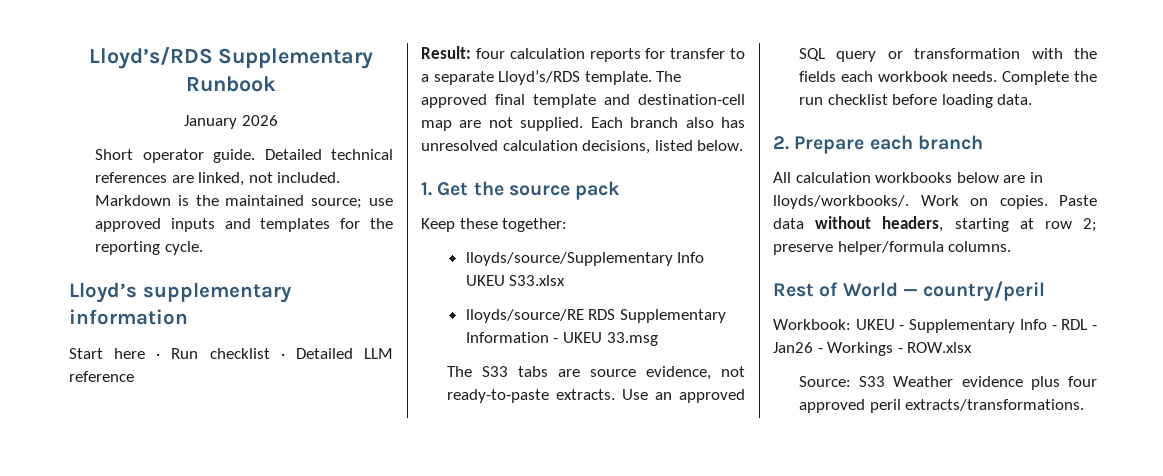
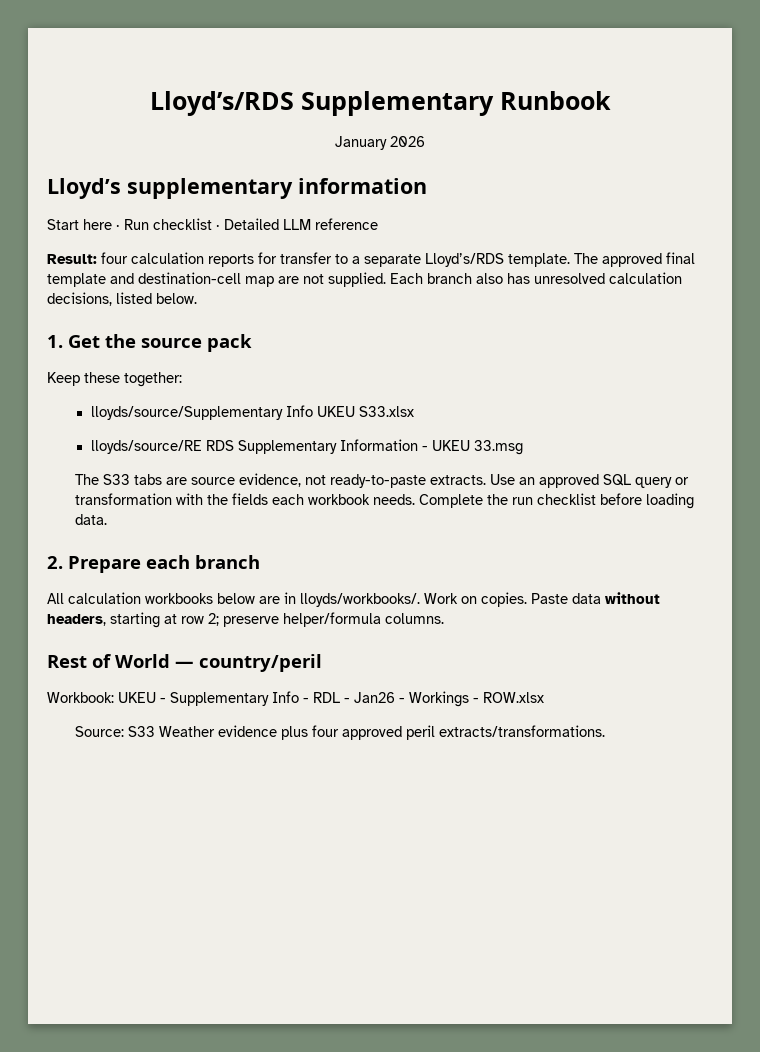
[95,149,393,163] [95,172,341,186] [95,195,393,209] [95,218,394,232] [95,241,203,255] // Short operator guide. Detailed technical references are linked, not included. Markdown is the maintained source; use approved inputs and templates for the reporting cycle. -> (425, 141) none

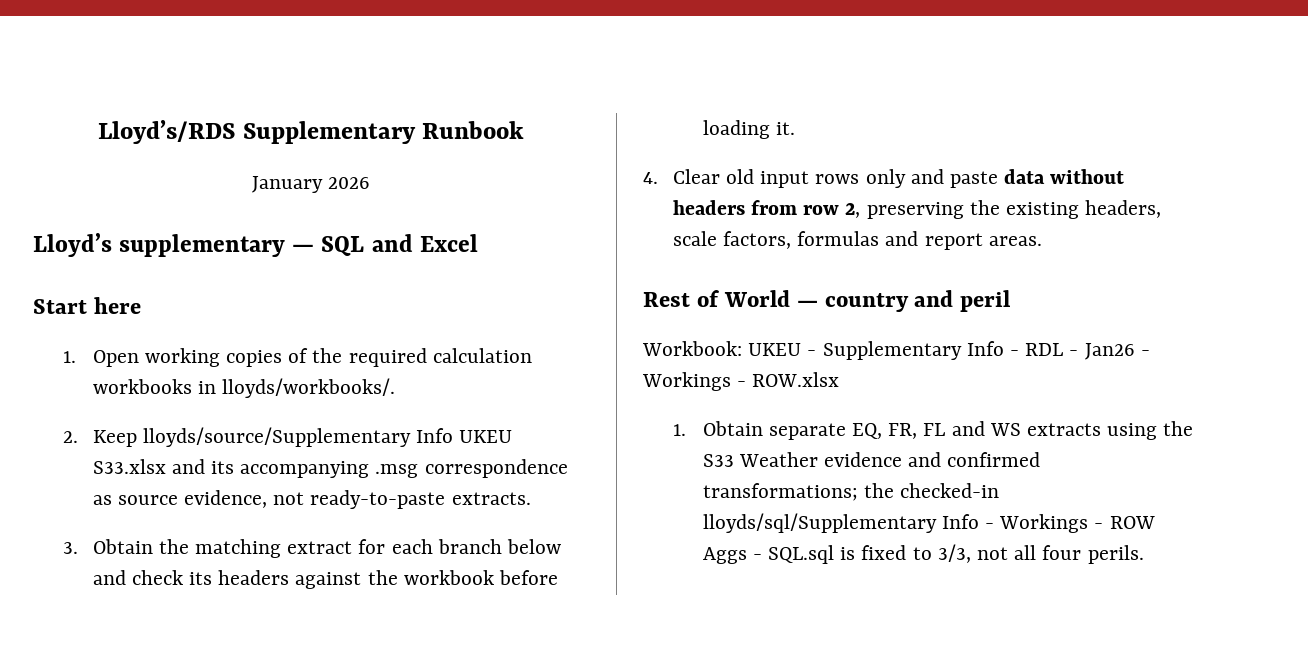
[298,178,427,194] [47,218,378,230] [47,252,695,267] [47,272,682,287] [47,292,197,306] [47,334,252,352] [47,372,182,387] [90,405,414,420] [90,439,523,455] [74,474,187,485] information // Start here · Run checklist · Detailed LLM reference // Result: four calculation reports for transfer to a separate Lloyd’s/RDS template. The approved final template and destination-cell map are not supplied. Each branch also has unresolved calculation decisions, listed below. // 1. Get the source pack // Keep these together: // lloyds/source/Supplementary Info UKEU S33.xlsx // lloyds/source/RE RDS Supplementary Information - UKEU 33.msg // The S33 tabs are -> [292,234,478,256] [33,297,141,314] [62,348,532,367] [92,378,395,398] [62,427,513,447] [92,459,568,478] [92,495,112,505] — SQL and Excel // Start here // 1. Open working copies of the required calculation workbooks in lloyds/workbooks/. // 2. Keep lloyds/source/Supplementary Info UKEU S33.xlsx and its accompanying .msg correspondence as
[489,474,689,488] [74,493,694,509] [74,514,107,525] [47,555,260,573] [47,592,660,607] [47,612,444,628] Use an approved SQL query or transformation with the fields each workbook needs. Complete the run checklist before loading data. // 2. Prepare each branch // All calculation workbooks below are in lloyds/workbooks/. Work on copies. Paste data without headers, starting at row 2; preserve helper/formula columns. -> [62,539,562,558] [92,570,559,589] [702,120,795,139] [643,169,1125,188] [672,200,1162,219] [672,231,1042,250] // 3. Obtain the matching extract for each branch below and check its headers against the workbook before loading it. // 4. Clear old input rows only and paste data without headers from row 2, preserving the existing headers, scale factors, formulas and report areas.
[199,654,322,672] country/peril -> [824,290,1011,312] country and peril
[74,725,605,740] Source: S33 Weather evidence plus four approved peril extracts/transformations. -> [672,421,1194,440] [702,452,1041,467] [702,483,999,501] [702,513,1155,533] [702,544,1144,564] 1. Obtain separate EQ, FR, FL and WS extracts using the S33 Weather evidence and confirmed transformations; the checked-in lloyds/sql/Supplementary Info - Workings - ROW Aggs - SQL.sql is fixed to 3/3, not all four perils.

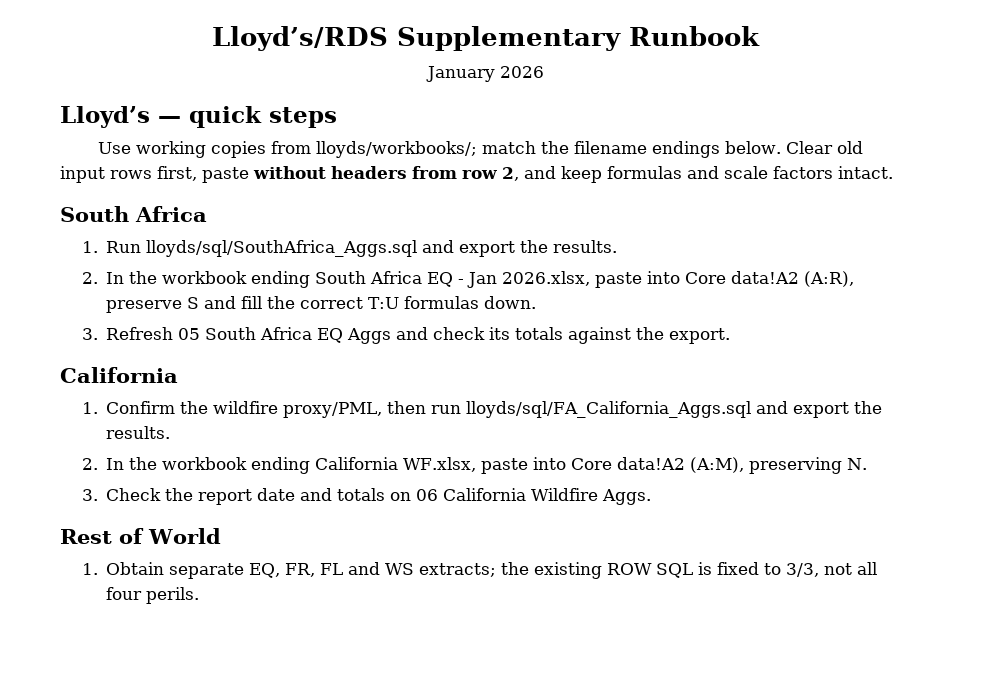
[119,234,478,257] [33,297,141,314] [62,348,532,367] [92,378,395,398] [62,427,513,447] [92,459,568,478] [92,490,531,509] [62,539,562,558] [92,570,559,589] [702,120,795,139] [643,169,1046,188] supplementary — SQL and Excel // Start here // 1. Open working copies of the required calculation workbooks in lloyds/workbooks/. // 2. Keep lloyds/source/Supplementary Info UKEU S33.xlsx and its accompanying .msg correspondence as source evidence, not ready-to-paste extracts. // 3. Obtain the matching extract for each branch below and check its headers against the workbook before loading it. // 4. Clear old input rows only and paste data -> [158,106,337,128] [98,141,864,158] [60,166,249,183] — quick steps // Use working copies from lloyds/workbooks/; match the filename endings below. Clear old input rows first, paste
[866,200,1162,219] [672,231,1042,250] [643,290,1011,312] [642,341,1150,360] [642,372,840,391] preserving the existing headers, scale factors, formulas and report areas. // Rest of World — country and peril // Workbook: UKEU - Supplementary Info - RDL - Jan26 - Workings - ROW.xlsx -> [524,166,893,183] [60,206,207,222] [81,240,618,257] [81,271,855,288] [106,296,537,313] [81,327,731,344] [60,367,178,383] [81,401,883,418] [106,426,171,439] [81,457,868,474] [81,488,652,505] [60,528,221,544] and keep formulas and scale factors intact. // South Africa // 1. Run lloyds/sql/SouthAfrica_Aggs.sql and export the results. // 2. In the workbook ending South Africa EQ - Jan 2026.xlsx, paste into Core data!A2 (A:R), preserve S and fill the correct T:U formulas down. // 3. Refresh 05 South Africa EQ Aggs and check its totals against the export. // California // 1. Confirm the wildfire proxy/PML, then run lloyds/sql/FA_California_Aggs.sql and export the results. // 2. In the workbook ending California WF.xlsx, paste into Core data!A2 (A:M), preserving N. // 3. Check the report date and totals on 06 California Wildfire Aggs. // Rest of World
[1027,421,1194,440] [702,452,1041,467] [702,483,999,501] [702,513,1155,533] [702,545,834,564] extracts using the S33 Weather evidence and confirmed transformations; the checked-in lloyds/sql/Supplementary Info - Workings - ROW Aggs - SQL.sql -> [419,562,694,579] extracts; the existing ROW SQL

